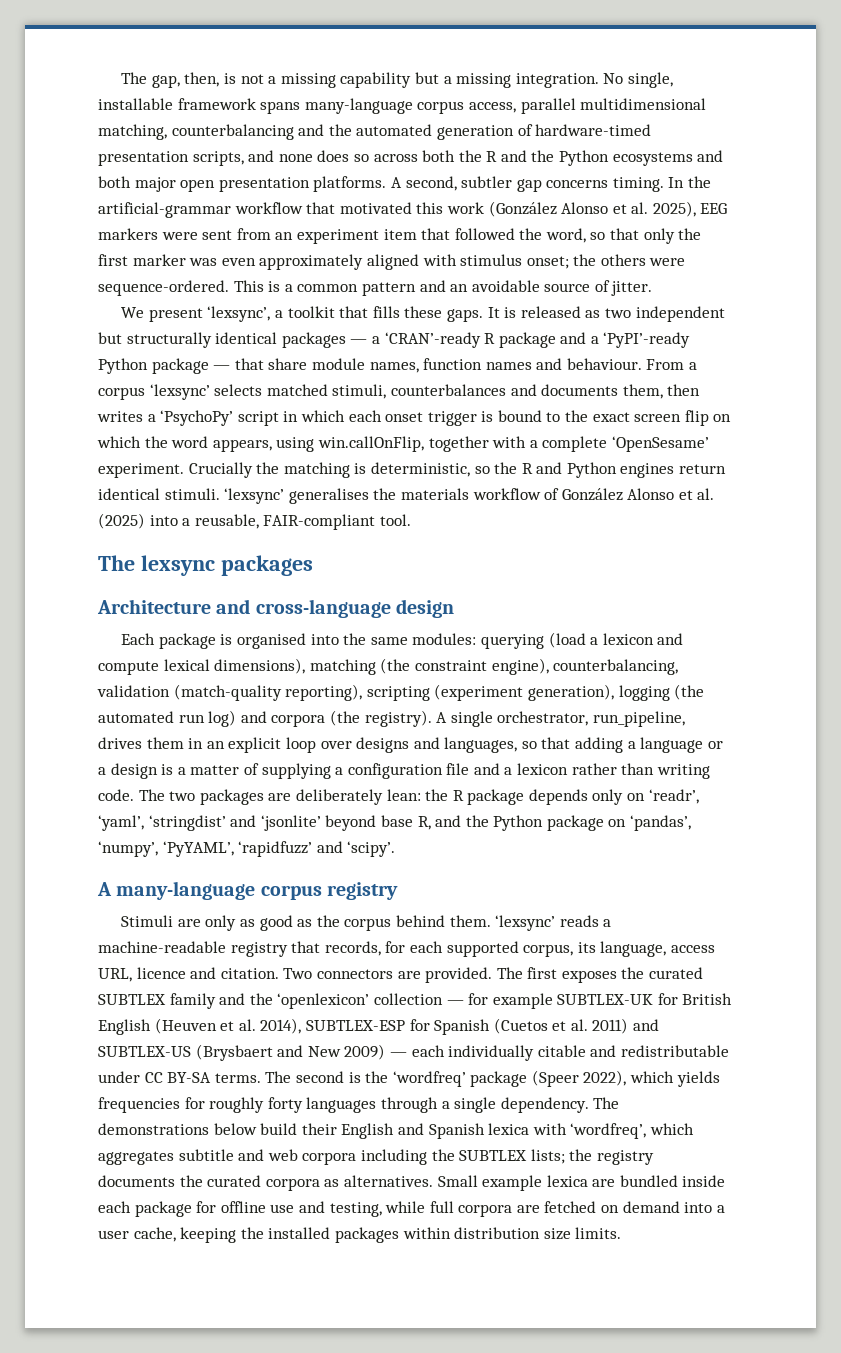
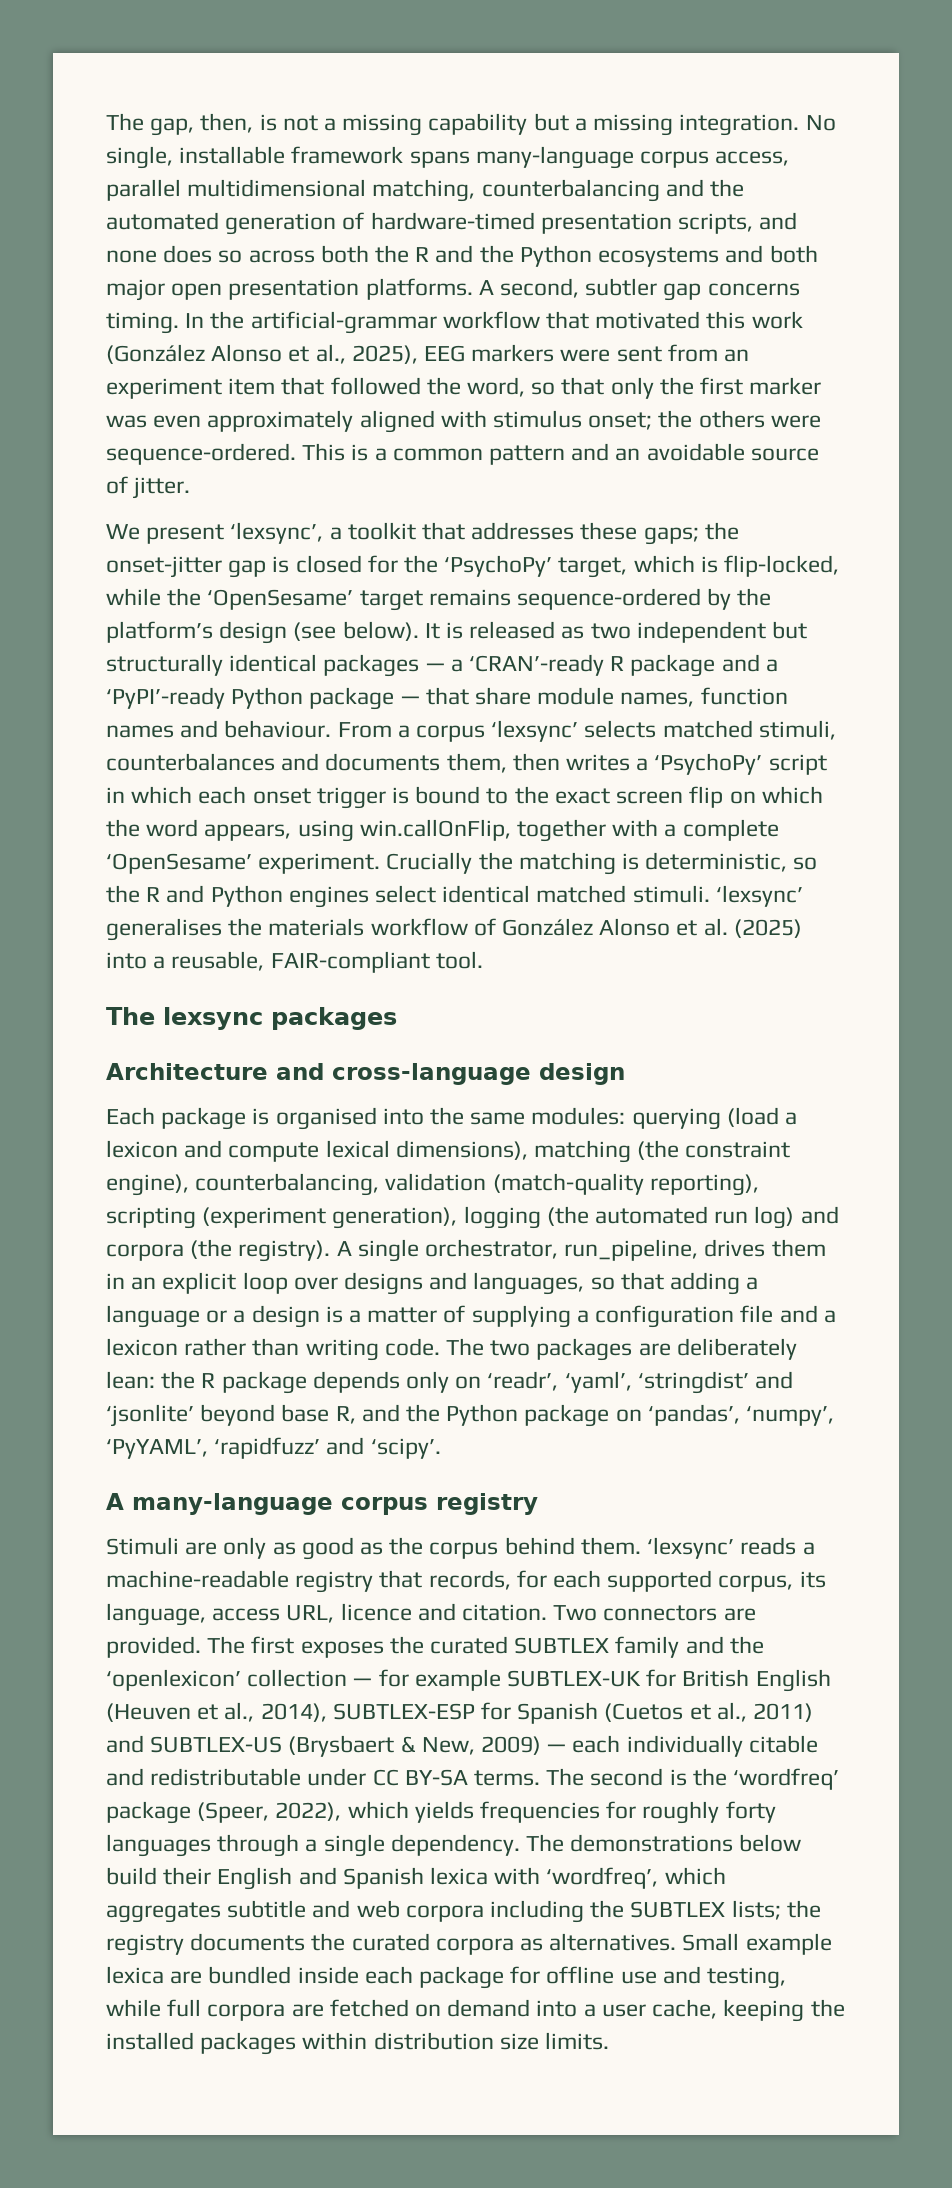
[631,202,649,214] al. -> [315,344,346,364] al.,
[372,306,483,322] fills these gaps. -> [471,522,739,545] [106,555,840,578] [106,588,772,611] [106,621,419,644] addresses these gaps; the onset-jitter gap is closed for the ‘PsychoPy’ target, which is flip-locked, while the ‘OpenSesame’ target remains sequence-ordered by the platform’s design (see below).
[679,464,727,474] [98,488,160,500] return identical -> [375,885,627,903] select identical matched
[238,1019,256,1031] al. -> [224,1702,255,1722] al.,
[570,1019,588,1031] al. -> [716,1702,747,1722] al.,
[277,1045,341,1057] and New -> [400,1736,475,1755] & New,
[531,1070,579,1087] (Speer -> [197,1802,270,1823] (Speer,

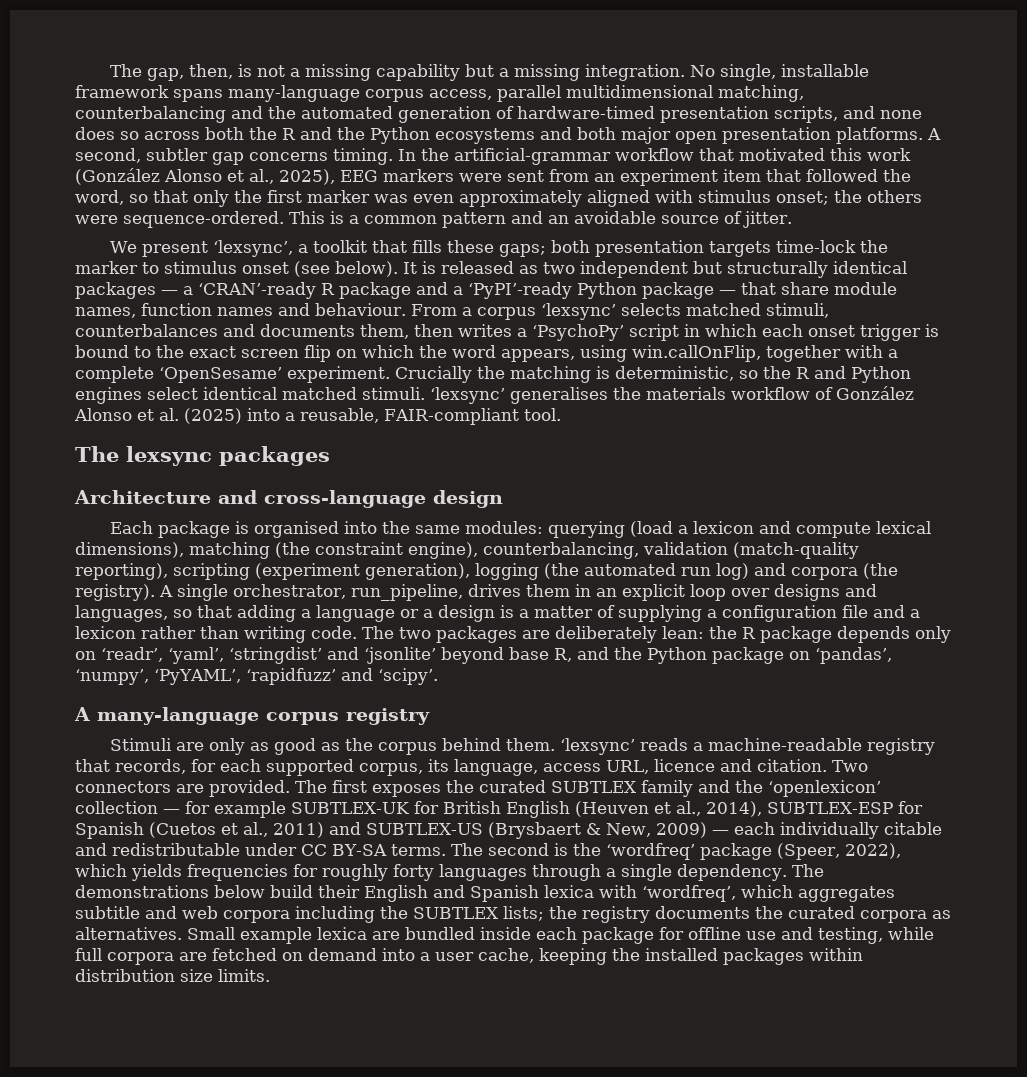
[471,522,575,540] addresses -> [412,240,443,253] fills
[704,522,739,540] [106,555,840,578] [106,588,772,611] [106,621,288,644] the onset-jitter gap is closed for the ‘PsychoPy’ target, which is flip-locked, while the ‘OpenSesame’ target remains sequence-ordered by the platform’s design -> [551,240,889,257] [75,261,289,274] both presentation targets time-lock the marker to stimulus onset

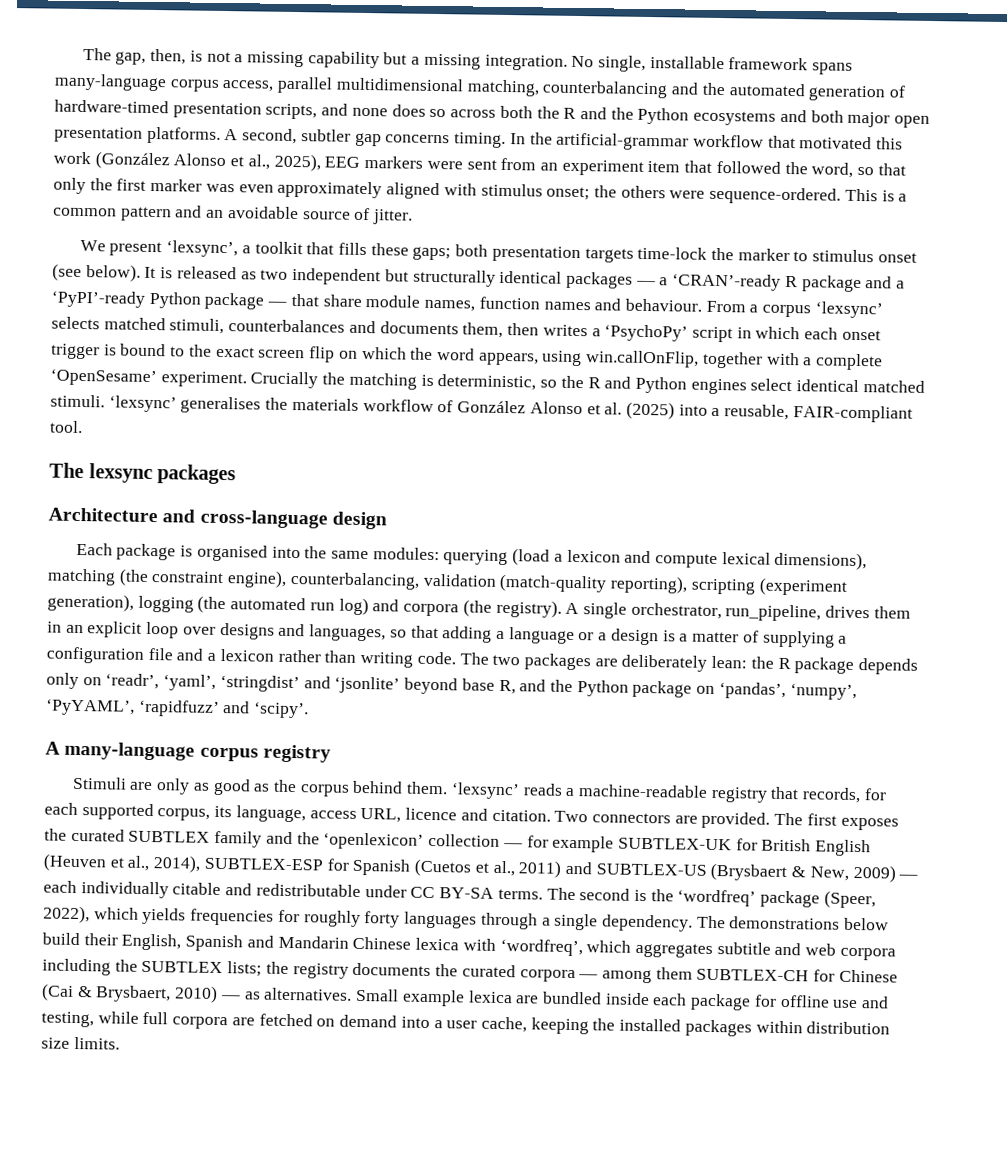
[364,885,539,902] English and Spanish -> [121,933,412,952] English, Spanish and Mandarin Chinese
(927, 916) none -> [578,967,898,984] [41,983,241,1003] — among them SUBTLEX-CH for Chinese (Cai & Brysbaert, 2010) —

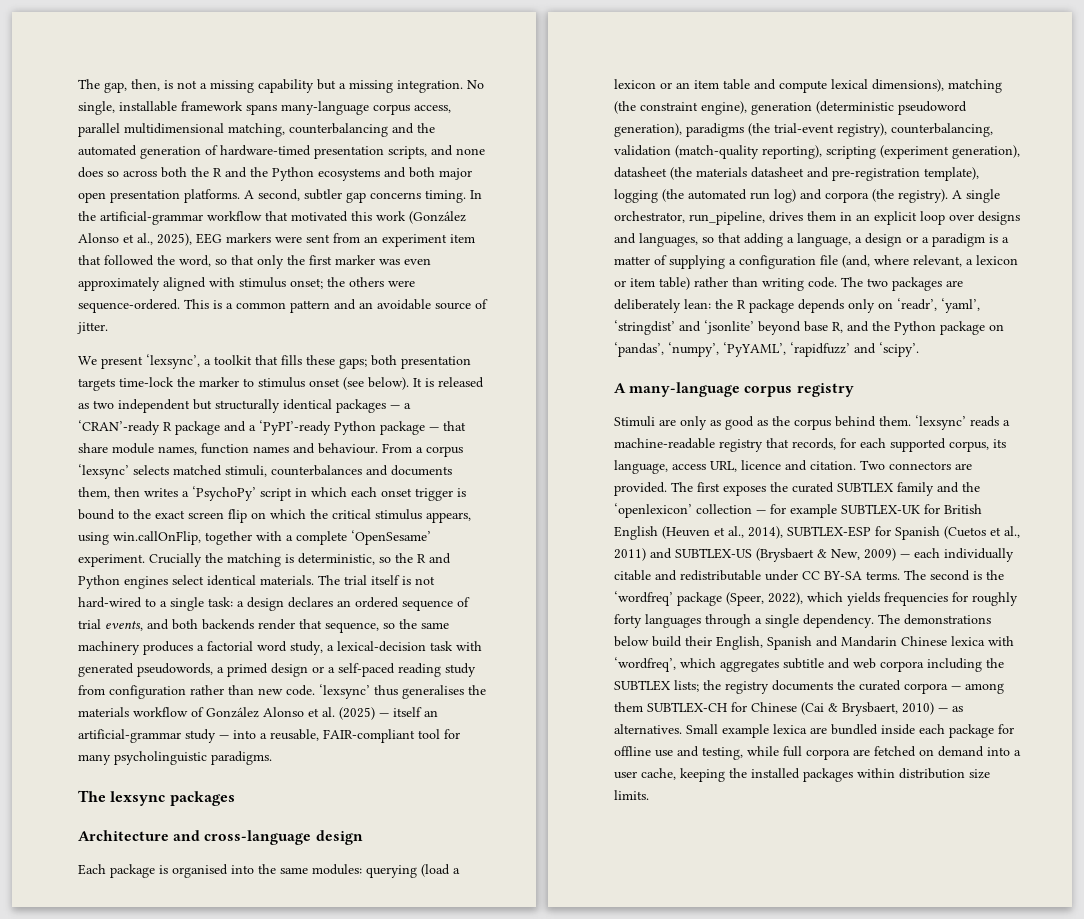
[436,348,475,361] word -> [332,509,422,520] critical stimulus
[862,380,925,393] [50,394,177,413] matched stimuli. ‘lexsync’ -> [260,575,435,585] [78,597,470,611] [78,619,449,633] [78,641,482,655] [78,663,476,677] [78,684,398,699] materials. The trial itself is not hard-wired to a single task: a design declares an ordered sequence of trial events, and both backends render that sequence, so the same machinery produces a factorial word study, a lexical-decision task with generated pseudowords, a primed design or a self-paced reading study from configuration rather than new code. ‘lexsync’ thus
[678,404,913,423] [49,420,83,434] into a reusable, FAIR-compliant tool. -> [379,707,438,717] [78,729,460,743] [78,751,272,765] — itself an artificial-grammar study — into a reusable, FAIR-compliant tool for many psycholinguistic paradigms.
(621, 556) none -> [660,79,750,90] or an item table
(288, 579) none -> [751,101,967,115] [614,123,887,137] generation (deterministic pseudoword generation), paradigms (the trial-event registry),
(134, 602) none -> [614,167,979,181] datasheet (the materials datasheet and pre-registration template),
[508,627,659,646] language or a design -> [797,233,985,247] language, a design or a paradigm
[176,648,274,662] and a lexicon -> [842,255,1018,268] [614,277,690,290] (and, where relevant, a lexicon or item table)

